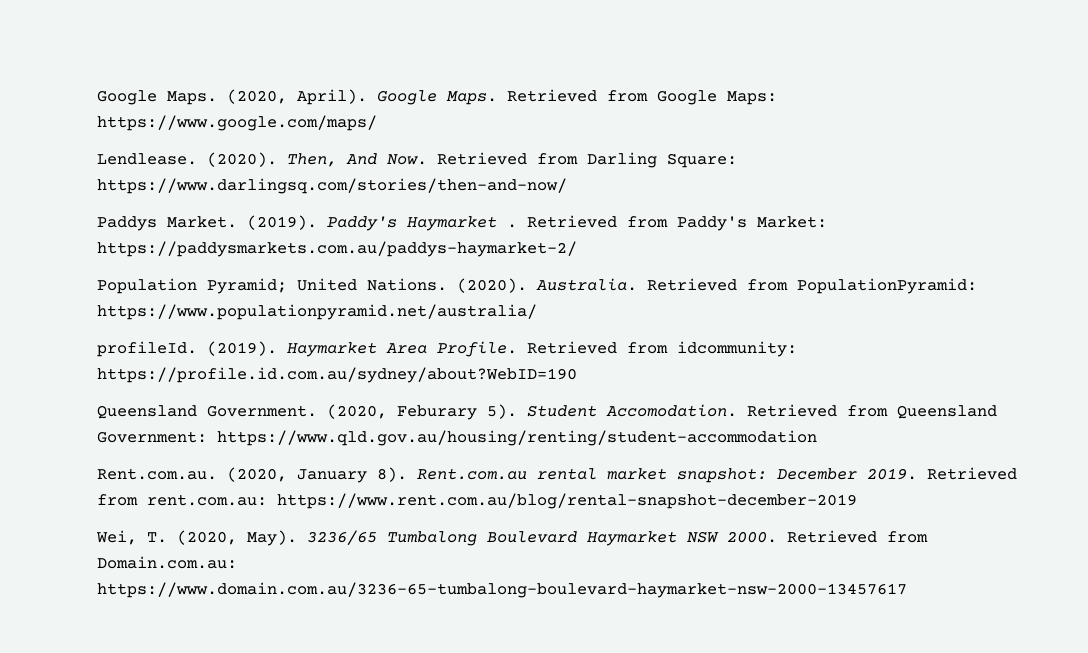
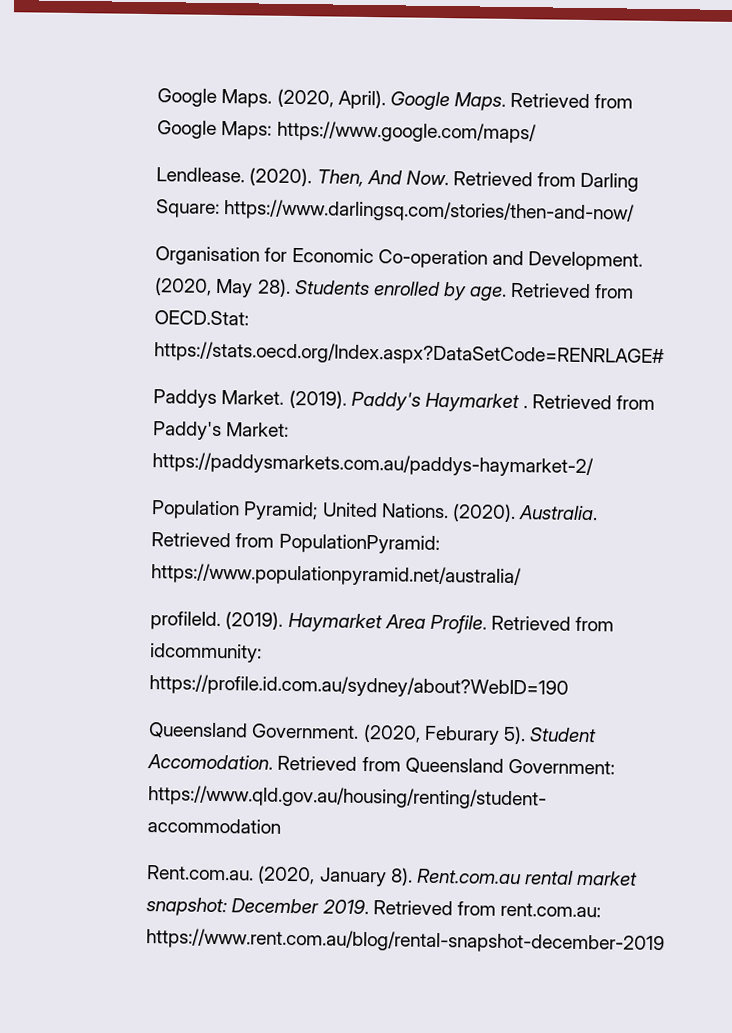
(568, 186) none -> [155,246,643,271] [154,277,635,301] [154,310,250,326] [154,341,666,368] // Organisation for Economic Co-operation and Development. (2020, May 28). Students enrolled by age. Retrieved from OECD.Stat: https://stats.oecd.org/Index.aspx?DataSetCode=RENRLAGE#
[96,530,929,546] [97,556,238,569] [97,582,908,598] // Wei, T. (2020, May). 3236/65 Tumbalong Boulevard Haymarket NSW 2000. Retrieved from Domain.com.au: https://www.domain.com.au/3236-65-tumbalong-boulevard-haymarket-nsw-2000-13457617 -> (666, 941) none

